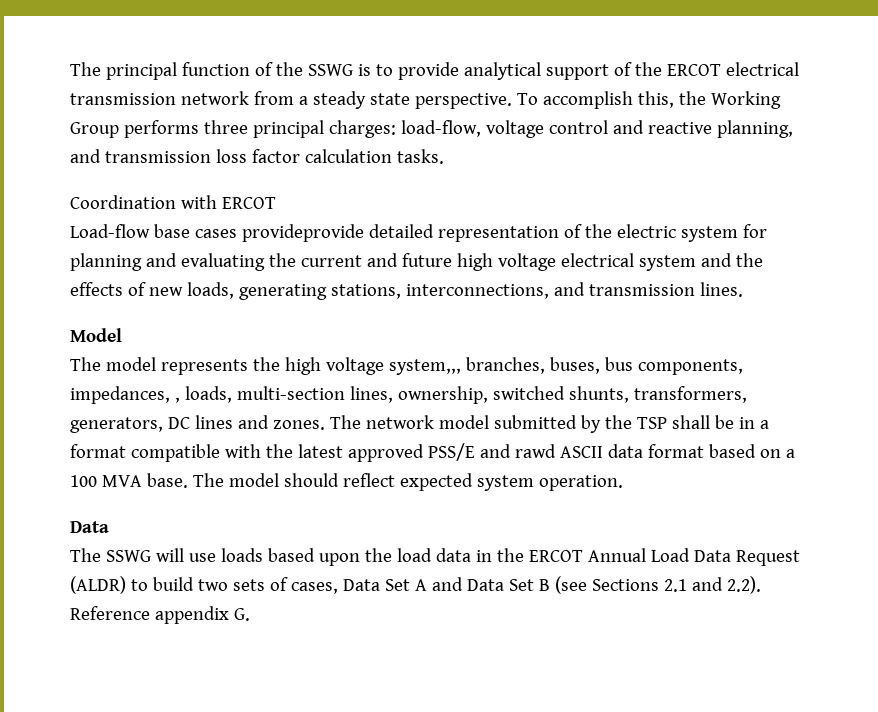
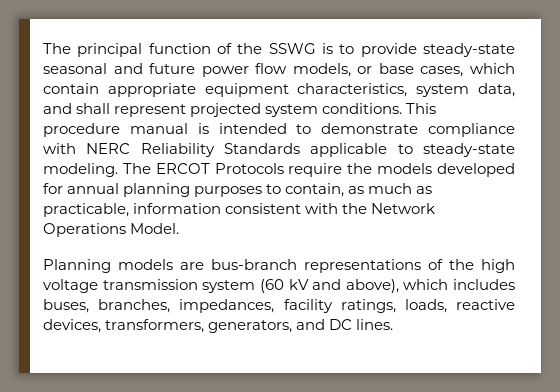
[463,62,799,80] [70,91,781,109] [70,120,793,138] [70,149,444,164] [70,195,276,209] [70,224,767,242] [70,253,763,271] [70,282,743,300] [70,328,122,342] [70,357,743,375] [70,386,747,404] [70,415,769,433] [70,443,795,462] [70,473,623,491] [70,521,109,533] [70,548,800,566] [70,576,761,594] [70,606,250,624] analytical support of the ERCOT electrical transmission network from a steady state perspective. To accomplish this, the Working Group performs three principal charges: load-flow, voltage control and reactive planning, and transmission loss factor calculation tasks. // Coordination with ERCOT // Load-flow base cases provideprovide detailed representation of the electric system for planning and evaluating the current and future high voltage electrical system and the effects of new loads, generating stations, interconnections, and transmission lines. // Model // The model represents the high voltage system,,, branches, buses, bus components, impedances, , loads, multi-section lines, ownership, switched shunts, transformers, generators, DC lines and zones. The network model submitted by the TSP shall be in a format compatible with the latest approved PSS/E and rawd ASCII data format based on a 100 MVA base. The model should reflect expected system operation. // Data // The SSWG will use loads based upon the load data in the ERCOT Annual Load Data Request (ALDR) to build two sets of cases, Data Set A and Data Set B (see Sections 2.1 and 2.2). Reference appendix G. -> [423,43,515,57] [43,63,515,77] [43,83,515,97] [43,103,437,117] [43,123,515,137] [43,143,515,157] [43,163,516,177] [43,183,433,197] [43,203,436,217] [43,223,180,237] [43,259,515,273] [43,279,515,293] [43,299,515,313] [43,319,394,333] steady-state seasonal and future power flow models, or base cases, which contain appropriate equipment characteristics, system data, and shall represent projected system conditions. This procedure manual is intended to demonstrate compliance with NERC Reliability Standards applicable to steady-state modeling. The ERCOT Protocols require the models developed for annual planning purposes to contain, as much as practicable, information consistent with the Network Operations Model. // Planning models are bus-branch representations of the high voltage transmission system (60 kV and above), which includes buses, branches, impedances, facility ratings, loads, reactive devices, transformers, generators, and DC lines.

